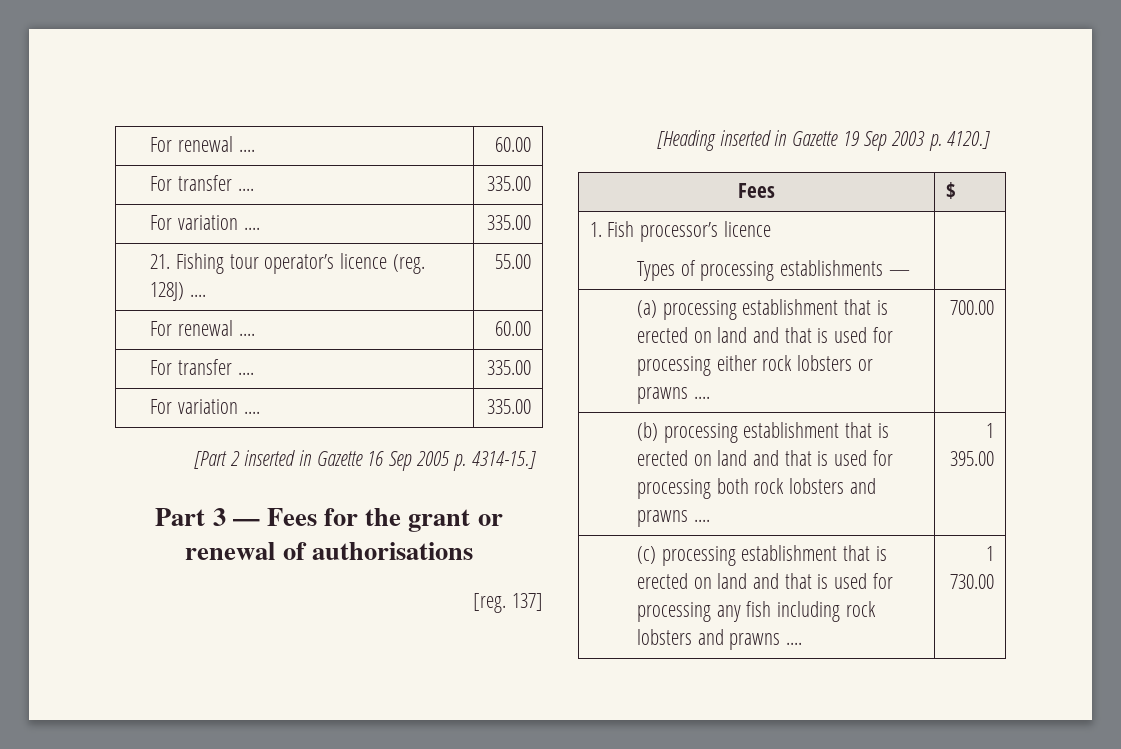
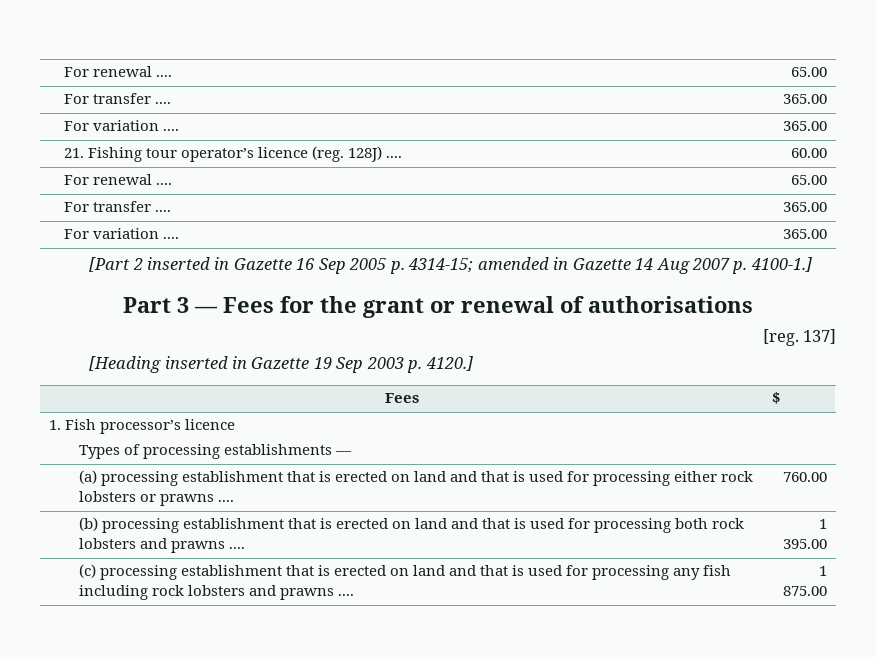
[150,136,255,152] [495,137,532,152] [150,175,254,191] [487,176,532,191] [150,215,260,230] [487,215,532,230] For renewal .... | 60.00 // For transfer .... | 335.00 // For variation .... | 335.00 -> [63,66,172,77] [790,67,827,77] [63,93,171,104] [782,94,827,104] [63,120,179,131] [782,121,827,131] For renewal .... | 65.00 // For transfer .... | 365.00 // For variation .... | 365.00
[495,254,532,269] [150,320,255,336] [495,321,532,336] [150,359,254,375] [487,360,532,375] [150,399,260,414] [487,399,532,414] 55.00 // For renewal .... | 60.00 // For transfer .... | 335.00 // For variation .... | 335.00 -> [790,148,827,158] [63,174,172,185] [790,175,827,185] [63,201,171,212] [782,202,827,212] [63,228,179,239] [782,229,827,239] 60.00 // For renewal .... | 65.00 // For transfer .... | 365.00 // For variation .... | 365.00
[471,451,536,469] 4314-15.] -> [408,257,812,274] 4314-15; amended in Gazette 14 Aug 2007 p. 4100-1.]
[950,300,995,315] 700.00 -> [782,472,827,482] 760.00
[950,574,995,589] 730.00 -> [782,586,827,596] 875.00

